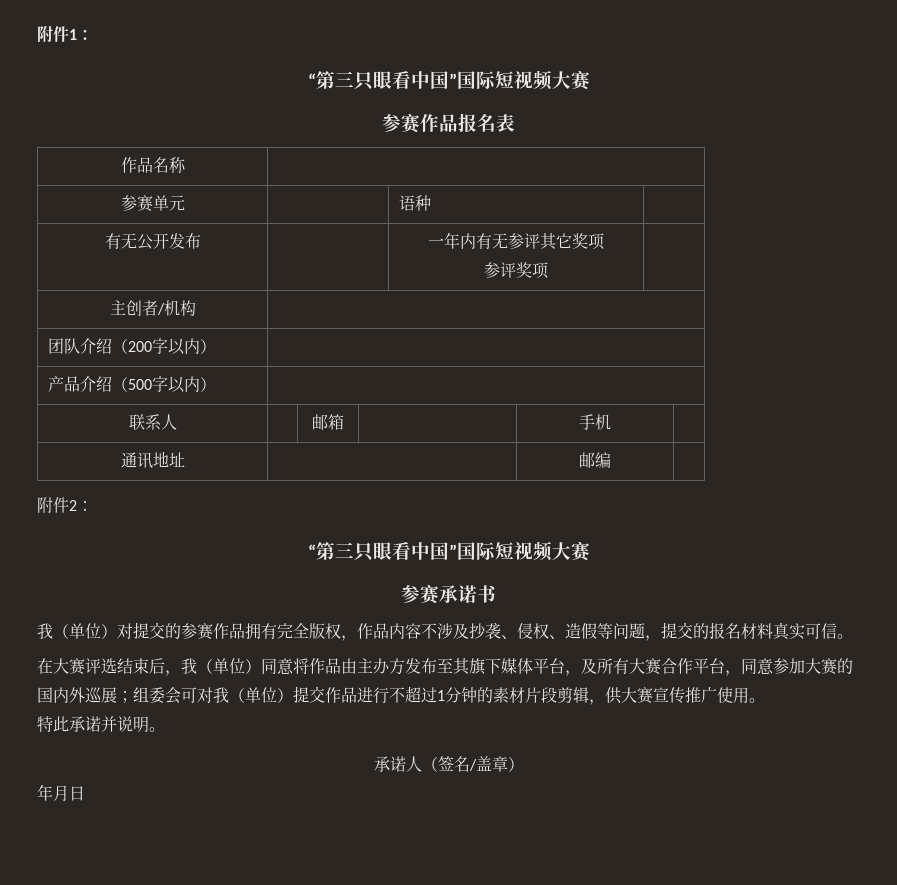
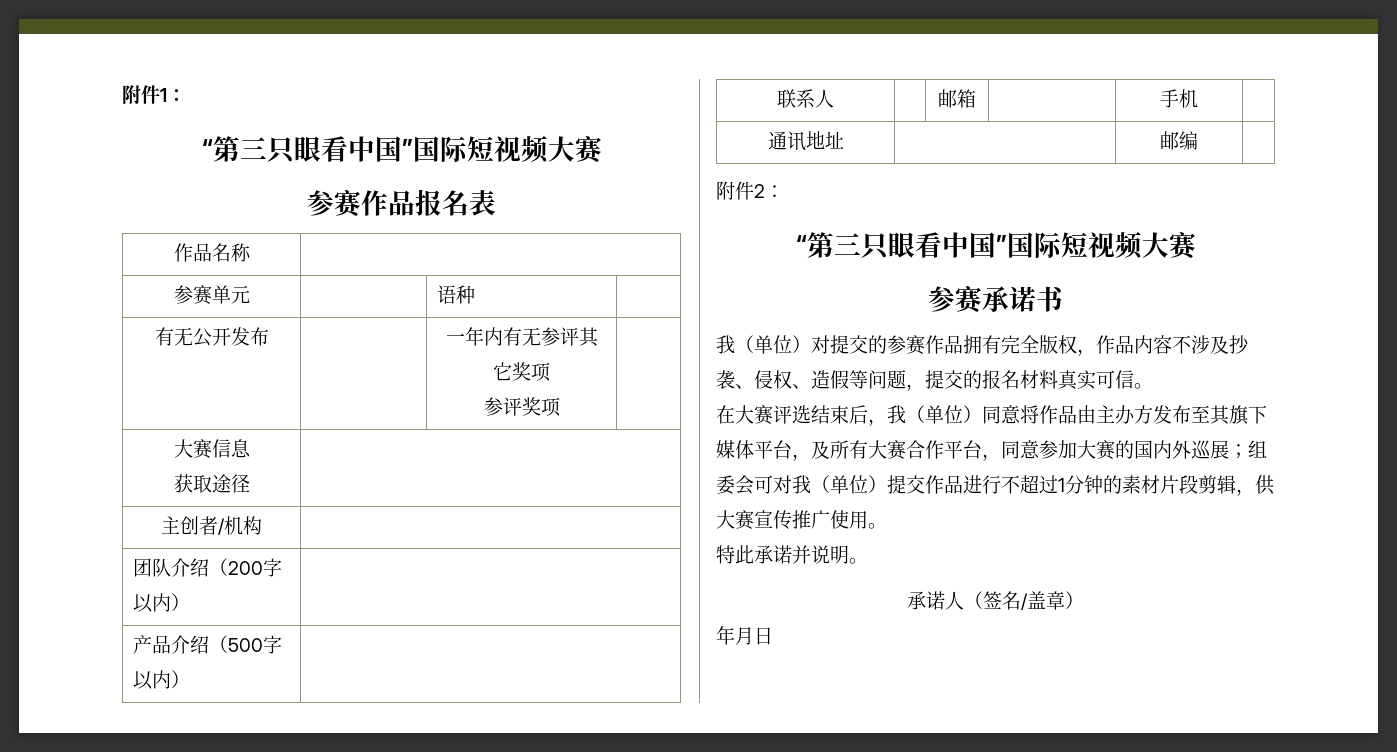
(549, 270) none -> [173,439,251,459] [173,474,250,493] // 大赛信息 // 获取途径 |

